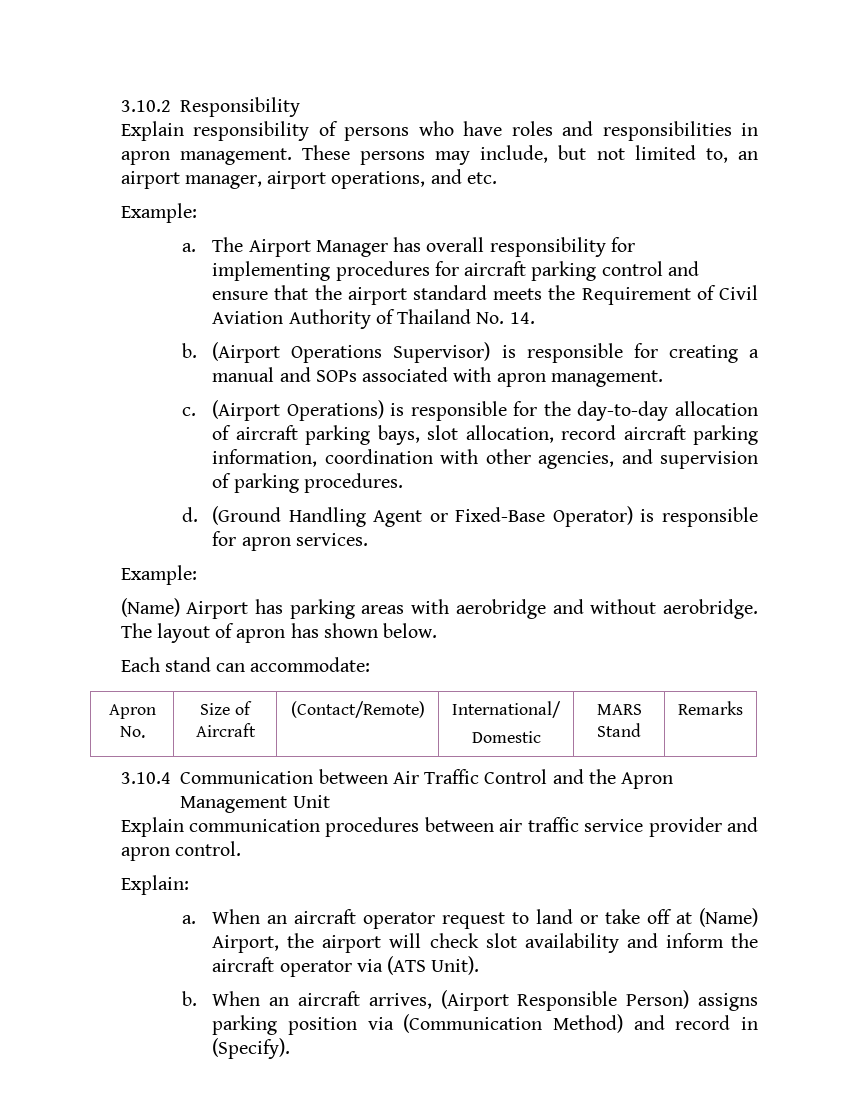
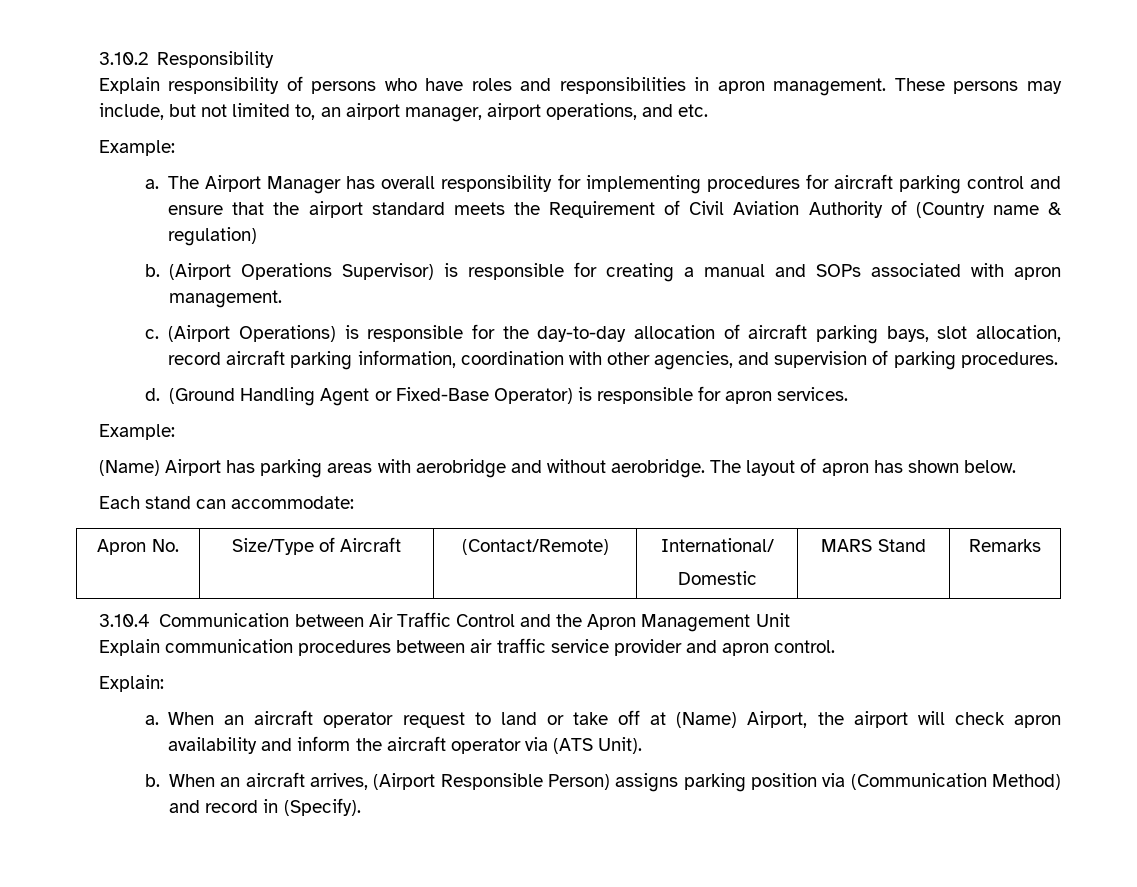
[397,309,535,324] Thailand No. 14. -> [915,202,1062,218] [168,227,258,246] (Country name & regulation)
[200,703,231,715] Size -> [231,538,314,555] Size/Type
[485,933,517,948] slot -> [1013,715,1061,728] apron

